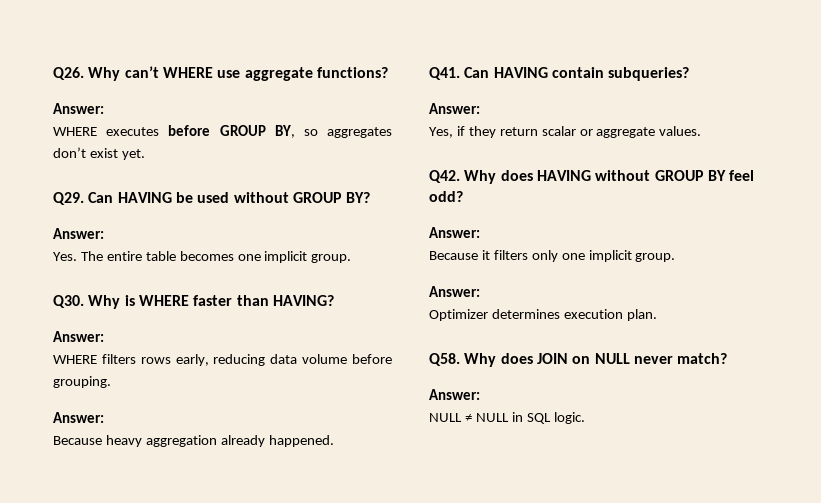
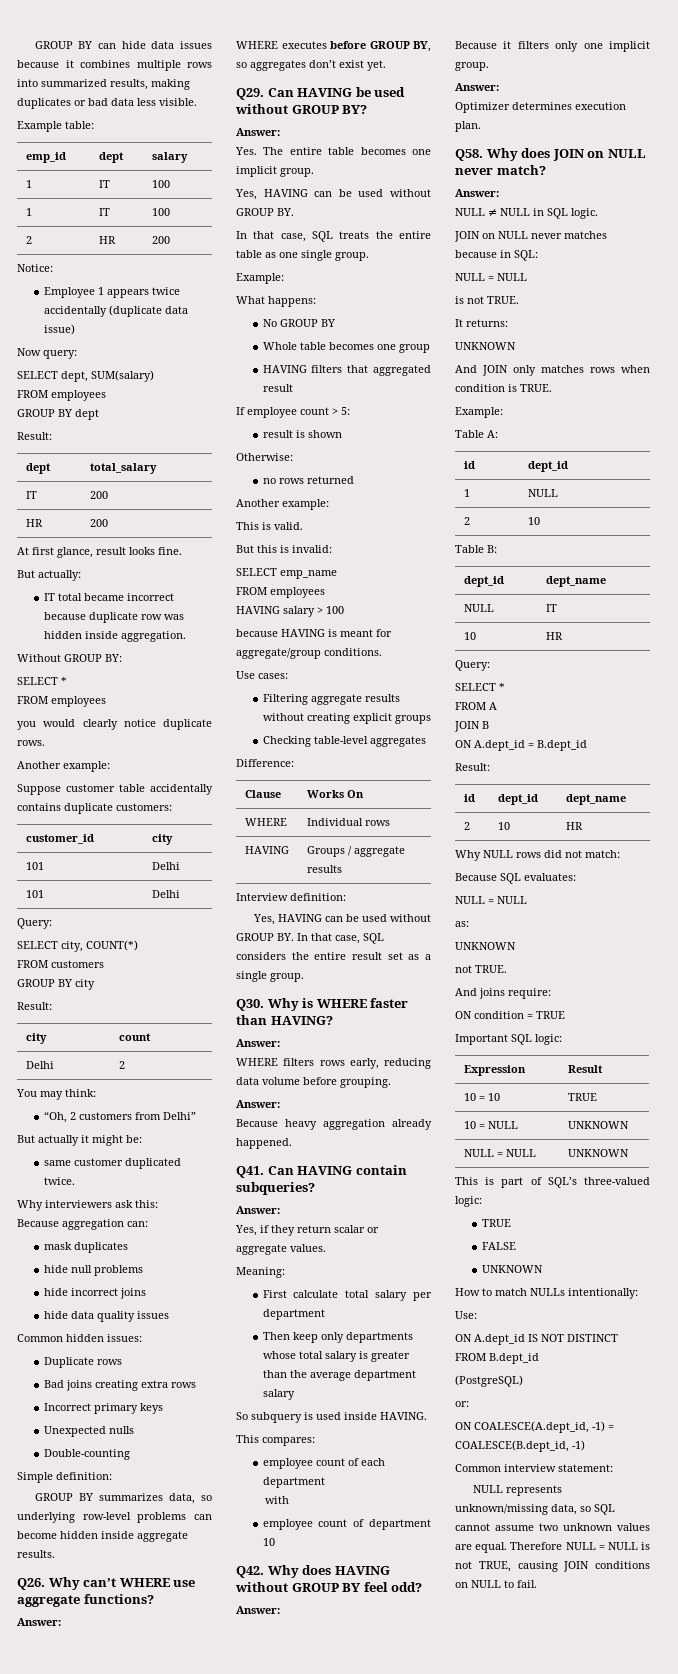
(53, 73) none -> [34,41,212,49] [17,60,212,71] [17,79,190,90] [17,98,197,109] [17,121,94,132] [25,152,66,163] [98,152,124,163] [151,152,188,163] [25,180,32,188] [98,180,110,188] [151,180,170,188] [25,208,32,216] [98,208,110,216] [151,208,170,216] [25,236,32,244] [98,236,116,244] [151,236,170,244] [17,264,53,272] [43,287,180,298] [43,305,188,317] [43,324,75,335] [17,348,77,359] [17,370,154,382] [17,390,106,401] [17,409,99,420] [17,432,52,440] [25,463,51,474] [89,463,157,474] [25,491,37,499] [89,491,108,499] [25,519,43,527] [89,519,108,527] [17,547,182,558] [17,570,81,581] [43,593,174,601] [43,612,184,623] [43,631,186,642] [17,654,122,662] [17,677,67,685] [17,696,106,707] [17,719,212,730] [17,740,45,746] [17,761,110,772] [17,784,213,795] [17,803,172,814] [25,834,94,844] [151,834,173,845] [25,862,44,870] [151,862,180,870] [25,890,44,898] [151,890,180,898] [17,918,52,929] [17,940,138,952] [17,960,104,968] [17,979,95,990] [17,1002,52,1010] [25,1033,47,1044] [118,1033,151,1041] [25,1061,54,1069] [118,1061,125,1069] [16,1089,96,1100] [43,1111,196,1123] [17,1135,142,1146] [43,1158,181,1169] [43,1177,75,1185] [17,1200,158,1211] [17,1219,148,1230] [43,1242,128,1253] [43,1265,143,1276] [43,1288,146,1299] [43,1311,169,1322] [17,1334,142,1342] [43,1357,122,1368] [43,1380,196,1391] [43,1403,163,1414] [43,1426,134,1437] [43,1449,130,1460] [17,1472,112,1483] [34,1493,212,1504] [17,1512,212,1523] [17,1531,188,1542] [17,1550,55,1558] GROUP BY can hide data issues because it combines multiple rows into summarized results, making duplicates or bad data less visible. // Example table: // emp_id | dept | salary // 1 | IT | 100 // 1 | IT | 100 // 2 | HR | 200 // Notice: // Employee 1 appears twice accidentally (duplicate data issue) // Now query: // SELECT dept, SUM(salary) // FROM employees // GROUP BY dept // Result: // dept | total_salary // IT | 200 // HR | 200 // At first glance, result looks fine. // But actually: // IT total became incorrect because duplicate row was hidden inside aggregation. // Without GROUP BY: // SELECT * // FROM employees // you would clearly notice duplicate rows. // Another example: // Suppose customer table accidentally contains duplicate customers: // customer_id | city // 101 | Delhi // 101 | Delhi // Query: // SELECT city, COUNT(*) // FROM customers // GROUP BY city // Result: // city | count // Delhi | 2 // You may think: // “Oh, 2 customers from Delhi” // But actually it might be: // same customer duplicated twice. // Why interviewers ask this: // Because aggregation can: // mask duplicates // hide null problems // hide incorrect joins // hide data quality issues // Common hidden issues: // Duplicate rows // Bad joins creating extra rows // Incorrect primary keys // Unexpected nulls // Double-counting // Simple definition: // GROUP BY summarizes data, so underlying row-level problems can become hidden inside aggregate results. //
(352, 258) none -> [235,189,431,200] [236,208,294,216] [236,231,431,242] [236,250,369,261] [236,273,284,284] [236,296,316,307] [262,319,335,327] [262,342,430,353] [262,365,431,376] [262,384,293,392] [236,407,350,418] [262,430,342,438] [236,453,293,461] [262,476,354,484] [236,499,329,510] [236,522,303,530] [236,545,332,553] [236,568,337,579] [236,587,325,598] [236,606,344,617] [236,629,392,637] [236,648,382,659] [236,671,288,679] [262,694,400,705] [262,713,431,724] [262,736,426,747] [236,759,294,767] [244,790,281,798] [306,790,364,798] [244,818,287,826] [306,818,390,826] [244,846,289,854] [306,846,405,857] [306,865,342,873] [236,893,346,901] [252,914,431,925] [236,933,384,944] [236,952,431,960] [236,971,304,982] // Yes, HAVING can be used without GROUP BY. // In that case, SQL treats the entire table as one single group. // Example: // What happens: // No GROUP BY // Whole table becomes one group // HAVING filters that aggregated result // If employee count > 5: // result is shown // Otherwise: // no rows returned // Another example: // This is valid. // But this is invalid: // SELECT emp_name // FROM employees // HAVING salary > 100 // because HAVING is meant for aggregate/group conditions. // Use cases: // Filtering aggregate results without creating explicit groups // Checking table-level aggregates // Difference: // Clause | Works On // WHERE | Individual rows // HAVING | Groups / aggregate results // Interview definition: // Yes, HAVING can be used without GROUP BY. In that case, SQL considers the entire result set as a single group.
(702, 131) none -> [236,1267,285,1278] [262,1290,432,1301] [262,1309,325,1320] [262,1332,413,1343] [262,1351,410,1362] [262,1370,416,1381] [262,1389,295,1400] [236,1412,427,1423] [236,1435,315,1446] [262,1458,385,1469] [262,1477,325,1488] [264,1496,289,1504] [262,1519,431,1530] [262,1538,275,1546] // Meaning: // First calculate total salary per department // Then keep only departments whose total salary is greater than the average department salary // So subquery is used inside HAVING. // This compares: // employee count of each department // with // employee count of department 10
(585, 418) none -> [454,231,607,242] [455,250,538,261] [455,273,527,281] [455,296,519,304] [455,319,508,327] [455,342,516,350] [455,365,650,376] [455,384,552,392] [455,407,503,418] [455,430,498,438] [463,461,475,469] [527,461,568,472] [463,489,470,497] [527,489,558,497] [463,517,470,525] [527,517,540,525] [455,545,497,553] [463,576,504,587] [545,576,606,587] [463,604,494,612] [545,604,557,612] [463,632,476,640] [545,632,563,640] [455,660,490,671] [455,683,505,691] [455,702,497,710] [454,721,489,732] [455,740,587,751] [455,763,490,771] [463,794,475,802] [497,794,538,805] [565,794,626,805] [463,822,470,830] [497,822,510,830] [565,822,583,830] [455,850,620,861] [455,873,576,884] [455,896,527,904] [455,921,469,927] [455,942,516,950] [455,965,507,973] [455,988,551,999] [455,1011,565,1019] [455,1034,562,1045] [463,1065,526,1076] [567,1065,603,1073] [463,1093,500,1101] [567,1093,597,1101] [463,1121,518,1129] [567,1121,629,1129] [463,1149,536,1157] [567,1149,629,1157] [455,1177,650,1188] [455,1196,482,1207] [481,1219,511,1227] [481,1242,516,1250] [481,1265,543,1273] [455,1288,638,1299] [455,1311,477,1319] [455,1334,618,1345] [455,1353,539,1364] [455,1375,523,1387] [455,1401,469,1407] [455,1421,614,1433] [455,1440,585,1452] [455,1464,613,1472] [472,1485,562,1496] [455,1504,615,1515] [455,1523,650,1531] [455,1542,650,1553] [455,1561,650,1572] [455,1580,537,1588] // JOIN on NULL never matches because in SQL: // NULL = NULL // is not TRUE. // It returns: // UNKNOWN // And JOIN only matches rows when condition is TRUE. // Example: // Table A: // id | dept_id // 1 | NULL // 2 | 10 // Table B: // dept_id | dept_name // NULL | IT // 10 | HR // Query: // SELECT * // FROM A // JOIN B // ON A.dept_id = B.dept_id // Result: // id | dept_id | dept_name // 2 | 10 | HR // Why NULL rows did not match: // Because SQL evaluates: // NULL = NULL // as: // UNKNOWN // not TRUE. // And joins require: // ON condition = TRUE // Important SQL logic: // Expression | Result // 10 = 10 | TRUE // 10 = NULL | UNKNOWN // NULL = NULL | UNKNOWN // This is part of SQL’s three-valued logic: // TRUE // FALSE // UNKNOWN // How to match NULLs intentionally: // Use: // ON A.dept_id IS NOT DISTINCT FROM B.dept_id // (PostgreSQL) // or: // ON COALESCE(A.dept_id, -1) = COALESCE(B.dept_id, -1) // Common interview statement: // NULL represents unknown/missing data, so SQL cannot assume two unknown values are equal. Therefore NULL = NULL is not TRUE, causing JOIN conditions on NULL to fail.

